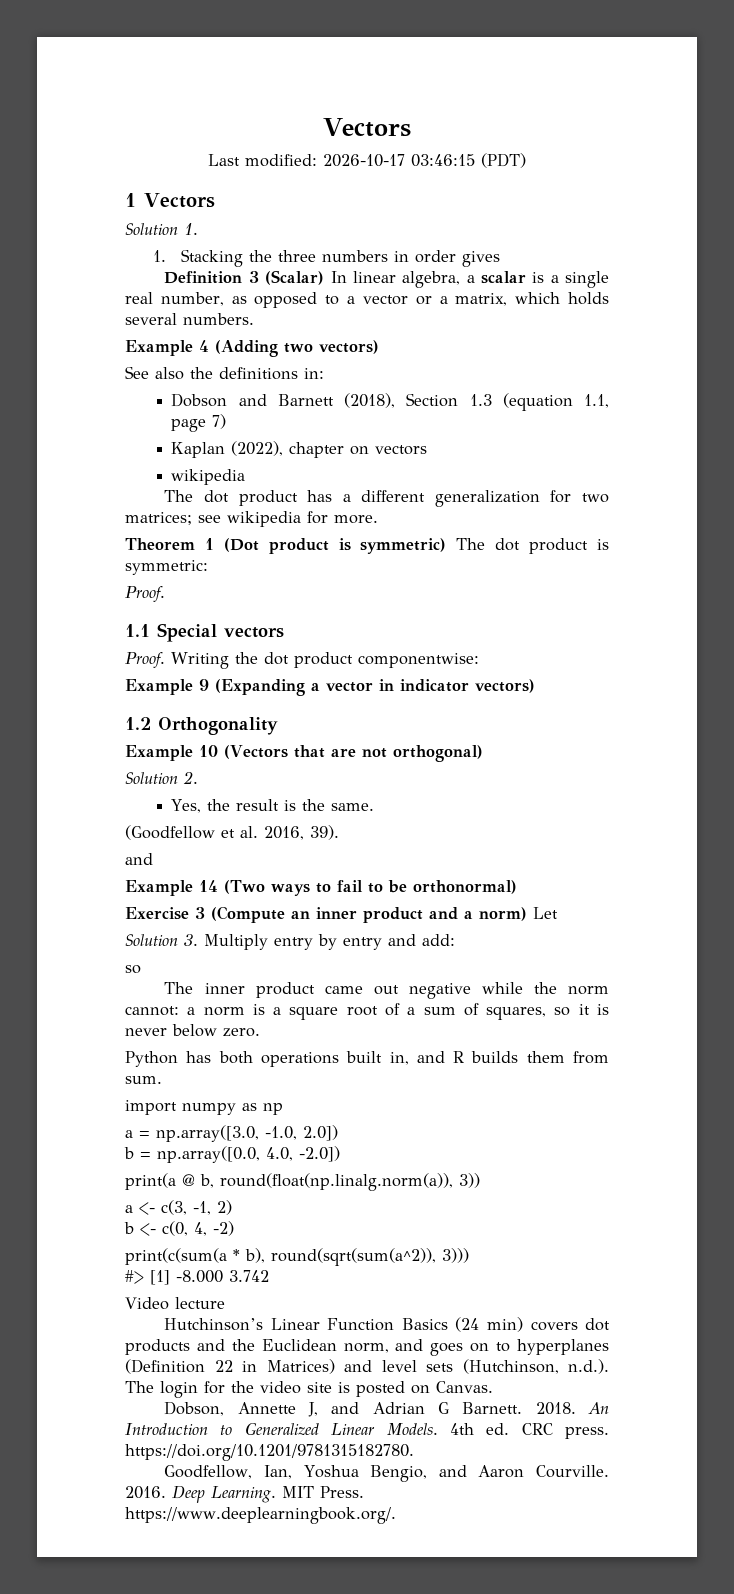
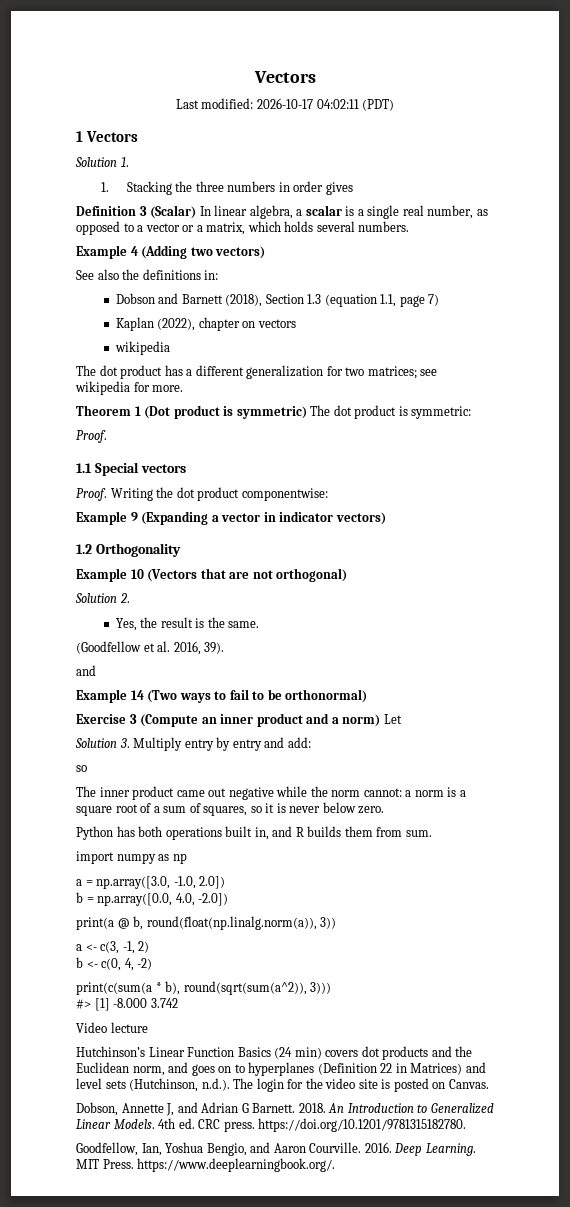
[411,154,475,167] 03:46:15 -> [316,99,359,109] 04:02:11

